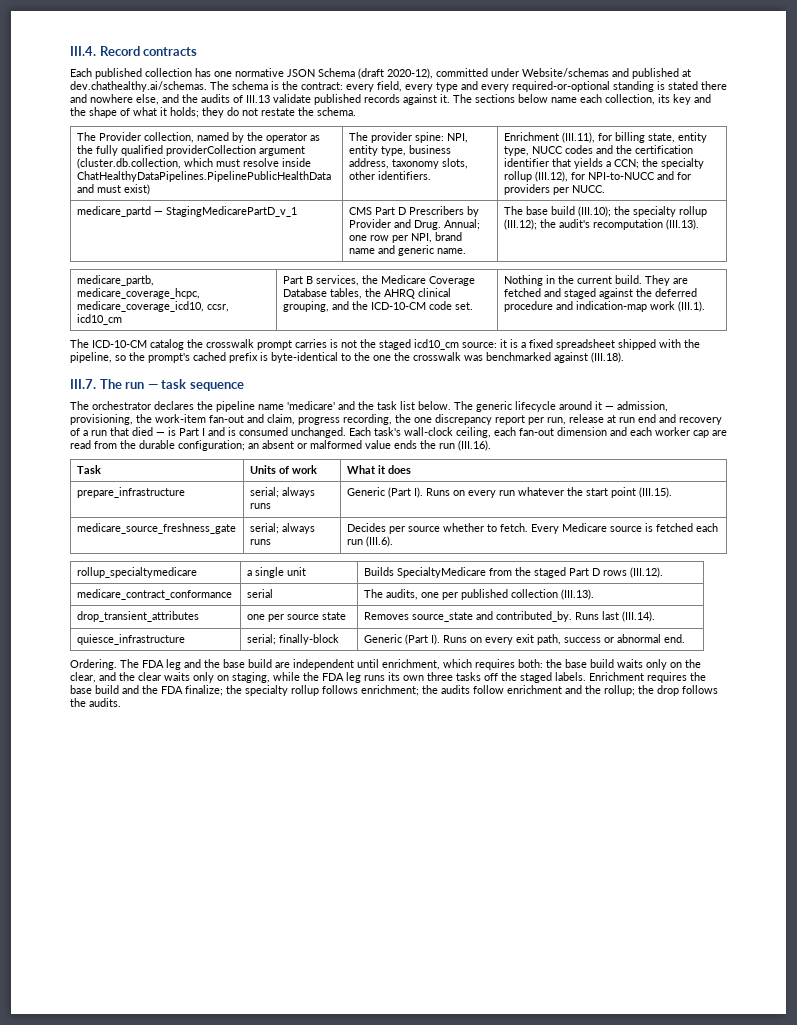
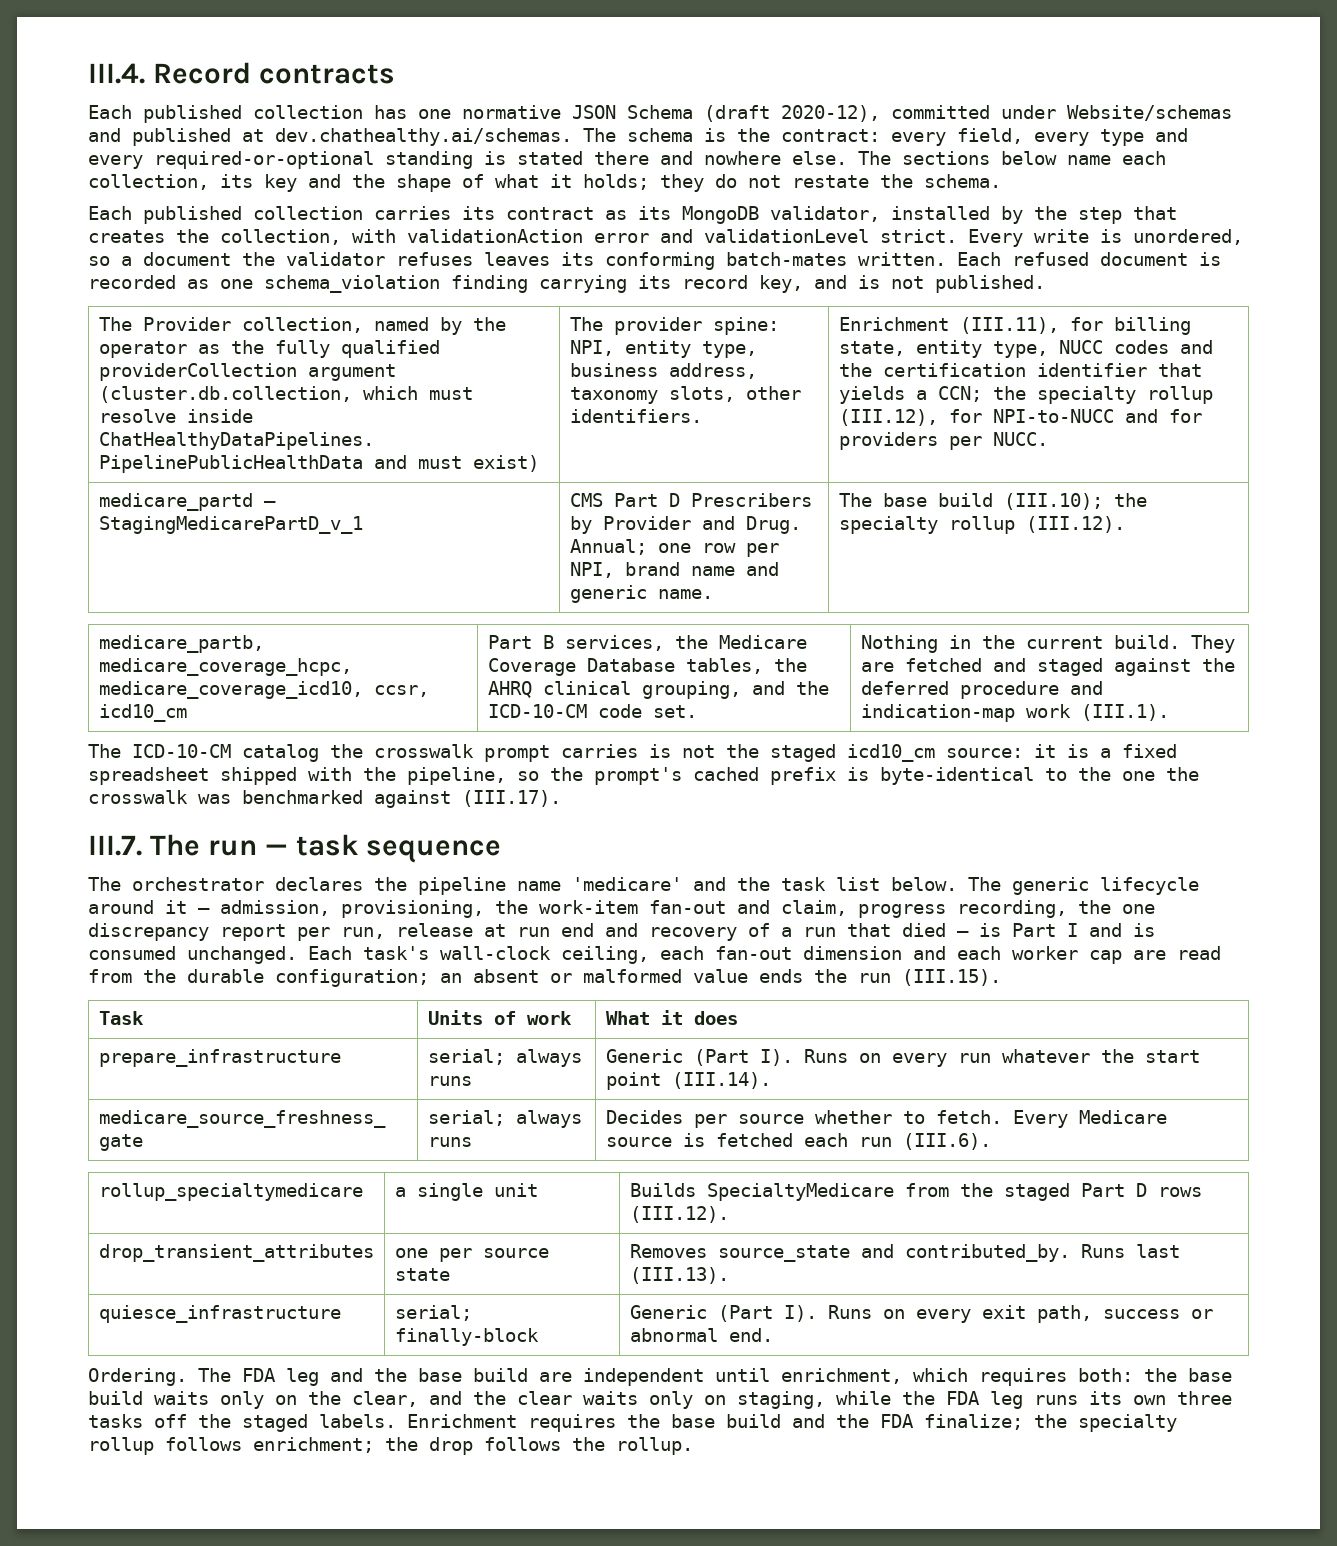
[136,94,450,105] else, and the audits of III.13 validate published records against it. -> [792,151,847,165] else.
(356, 111) none -> [88,206,1177,224] [88,229,1243,247] [88,252,1221,270] [88,275,1045,293] // Each published collection carries its contract as its MongoDB validator, installed by the step that creates the collection, with validationAction error and validationLevel strict. Every write is unordered, so a document the validator refuses leaves its conforming batch-mates written. Each refused document is recorded as one schema_violation finding carrying its record key, and is not published.
[504,219,700,230] (III.12); the audit's recomputation (III.13). -> [1025,516,1125,533] (III.12).
[591,352,624,363] (III.18). -> [462,790,561,807] (III.17).
[458,440,491,451] (III.16). -> [902,969,1001,986] (III.15).
[639,487,673,498] (III.15). -> [671,1072,771,1089] (III.14).
[77,589,233,600] [247,589,274,598] [364,589,595,600] // medicare_contract_conformance | serial | The audits, one per published collection (III.13). -> (729, 1214) none
[622,611,656,622] (III.14). -> [629,1267,729,1284] (III.13).
[441,685,654,696] audits follow enrichment and the rollup; the -> (418, 1444) none
[89,698,121,707] audits. -> [616,1437,693,1455] rollup.

